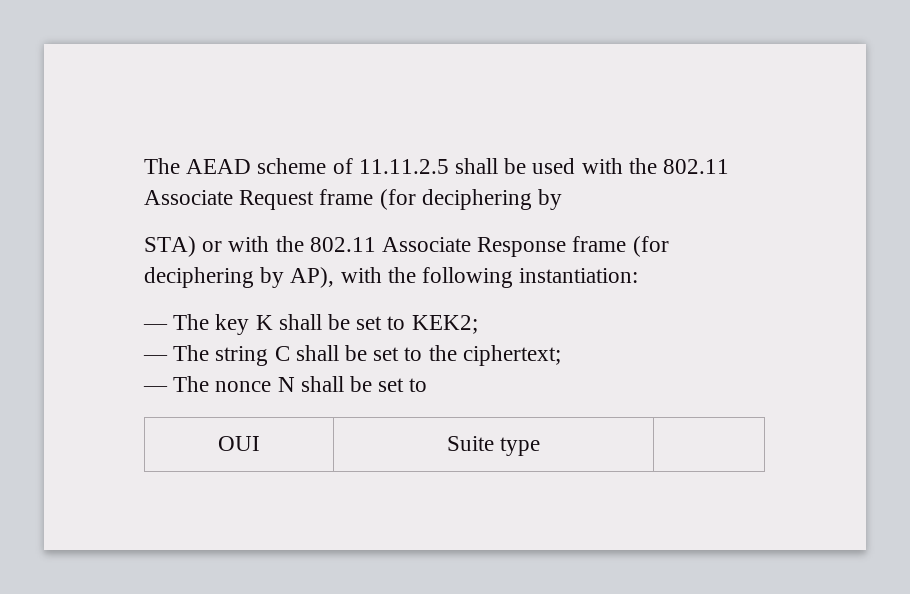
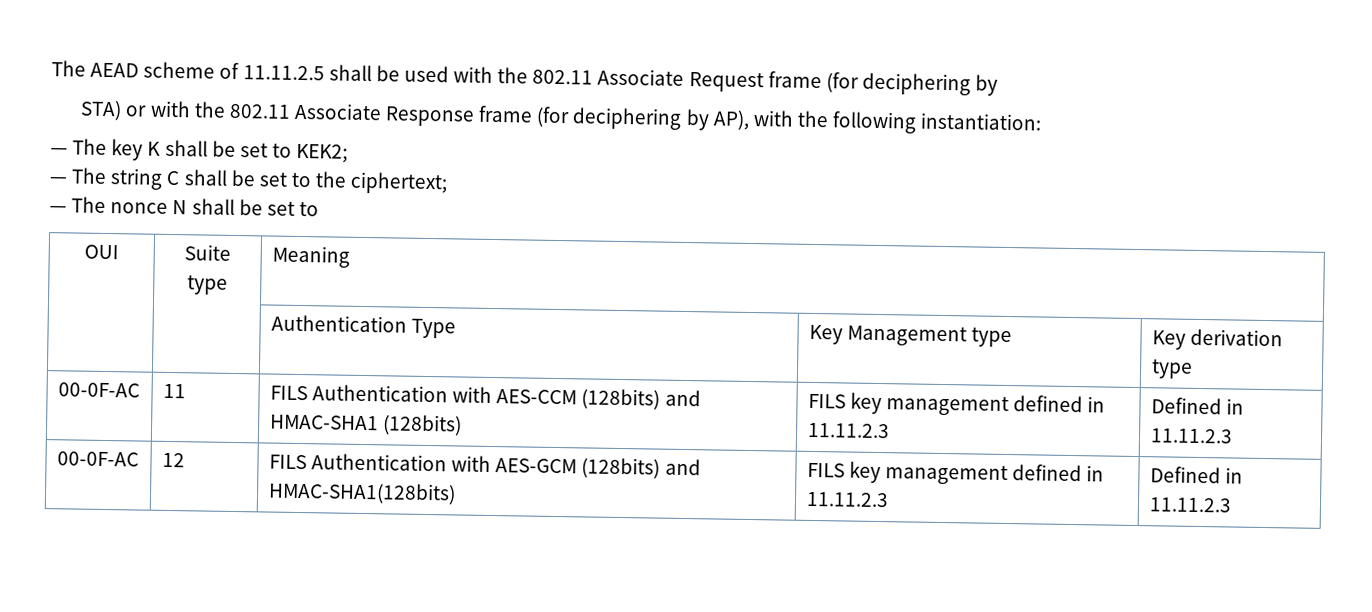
(541, 446) none -> [271,245,350,268] [270,314,457,339] [808,324,1013,348] [1151,328,1284,350] [1150,359,1193,379] [57,382,140,398] [162,383,186,399] [269,384,701,410] [269,414,463,436] [807,392,1106,417] [806,422,890,439] [1150,397,1245,415] [1149,428,1233,444] [56,451,139,467] [161,452,185,468] [268,453,701,479] [267,481,456,505] [806,461,1105,486] [805,491,889,508] [1149,466,1244,484] [1148,497,1232,513] Meaning // | | Authentication Type | Key Management type | Key derivation type // 00-0F-AC | 11 | FILS Authentication with AES-CCM (128bits) and HMAC-SHA1 (128bits) | FILS key management defined in 11.11.2.3 | Defined in 11.11.2.3 // 00-0F-AC | 12 | FILS Authentication with AES-GCM (128bits) and HMAC-SHA1(128bits) | FILS key management defined in 11.11.2.3 | Defined in 11.11.2.3

